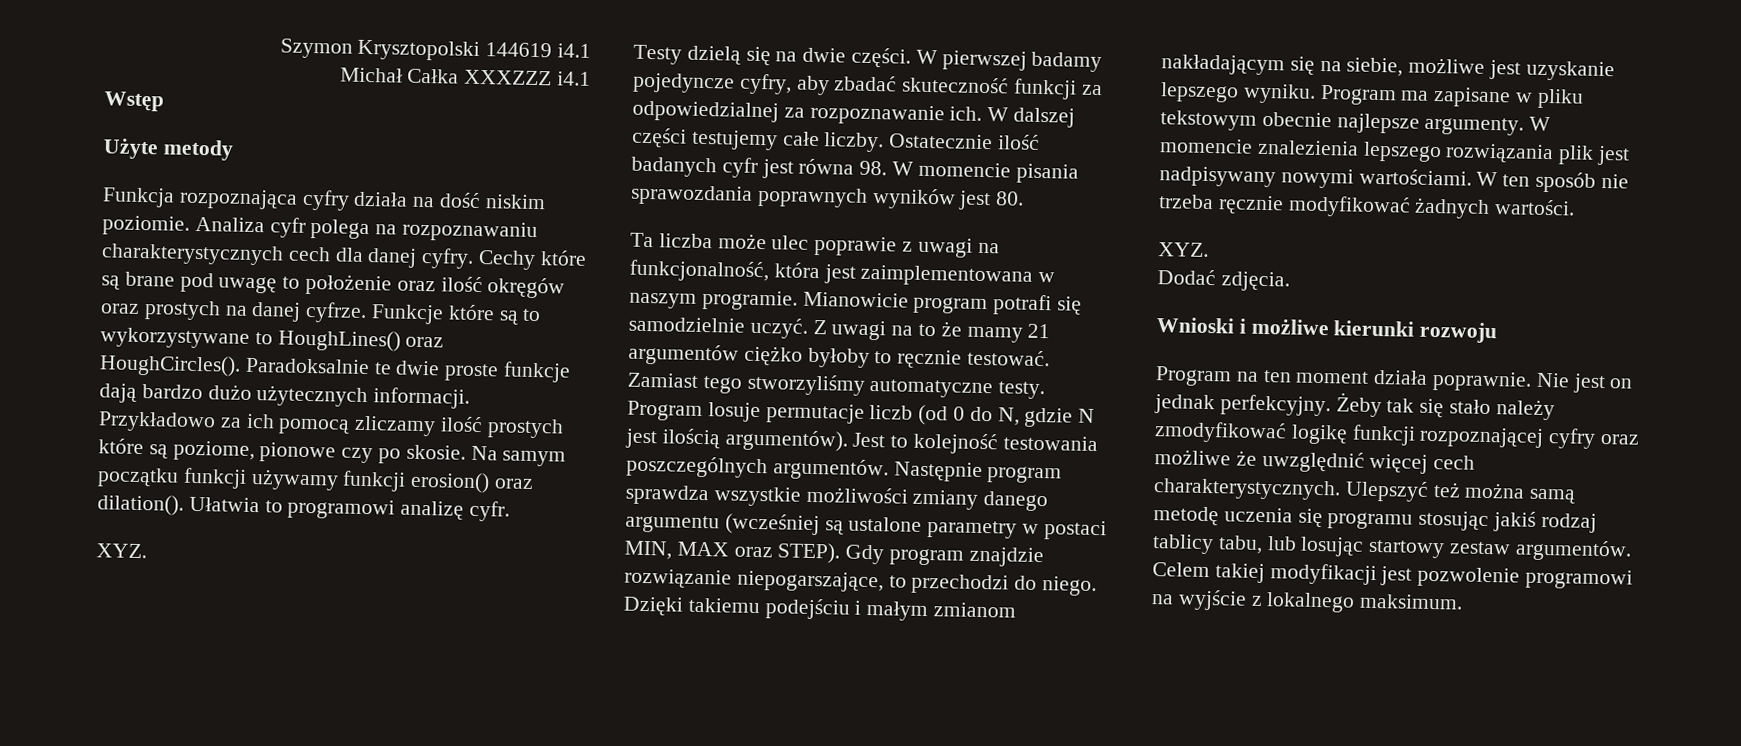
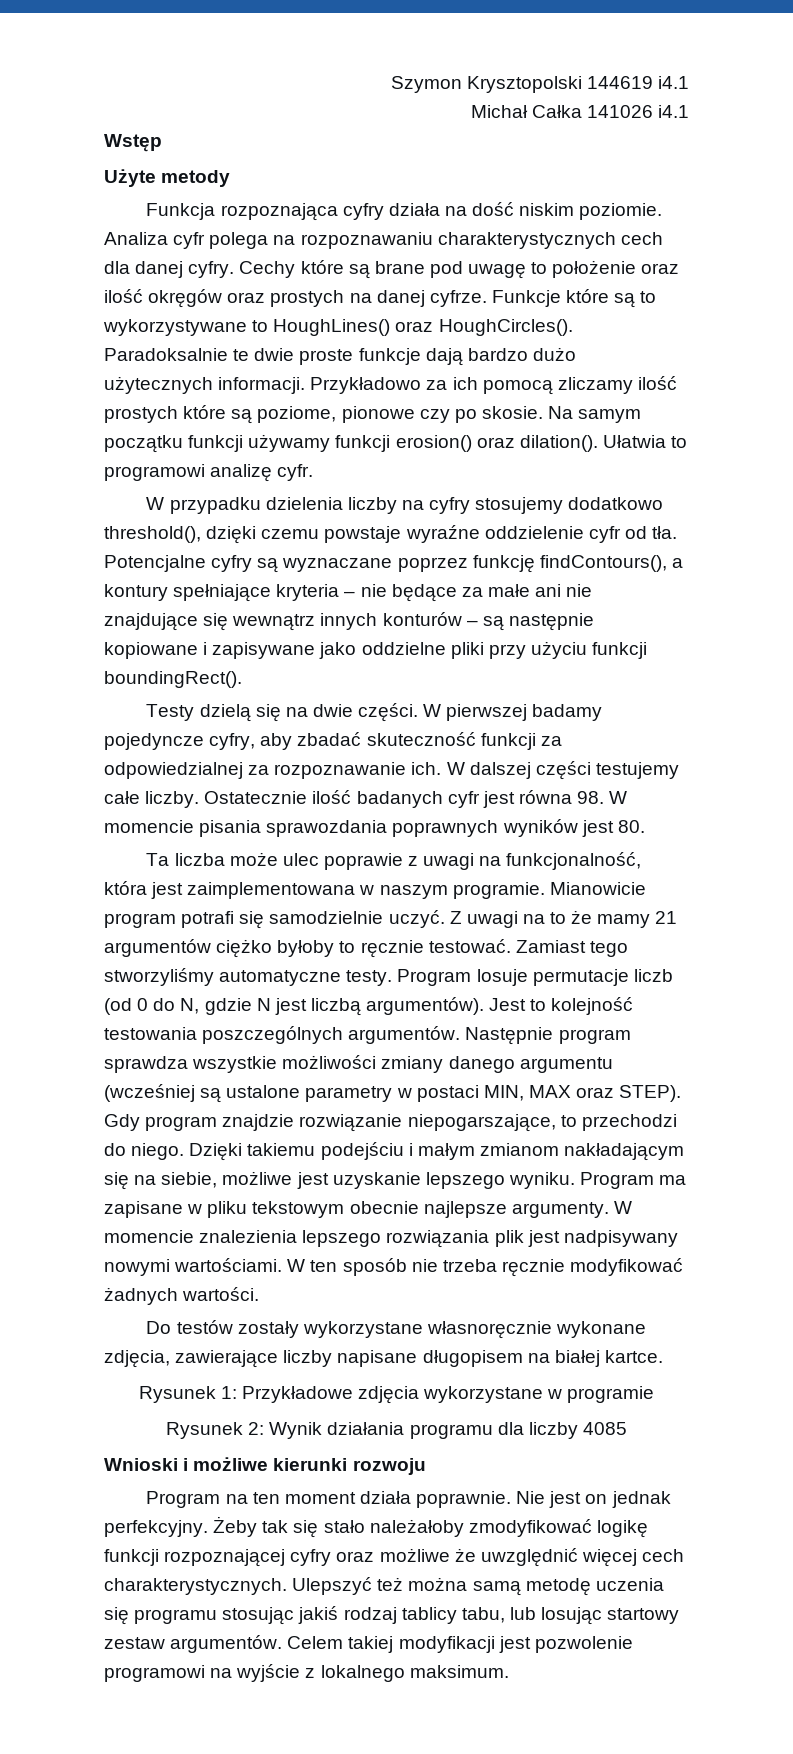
[464,69,553,86] XXXZZZ -> [586,105,653,118] 141026
[96,543,147,559] XYZ. -> [146,497,664,514] [104,525,678,544] [104,555,683,573] [104,584,593,602] [104,612,594,631] [104,641,648,659] [104,671,242,688] W przypadku dzielenia liczby na cyfry stosujemy dodatkowo threshold(), dzięki czemu powstaje wyraźne oddzielenie cyfr od tła. Potencjalne cyfry są wyznaczane poprzez funkcję findContours(), a kontury spełniające kryteria – nie będące za małe ani nie znajdujące się wewnątrz innych konturów – są następnie kopiowane i zapisywane jako oddzielne pliki przy użyciu funkcji boundingRect().
[661,428,720,449] ilością -> [310,998,361,1016] liczbą
[1158,242,1209,257] [1157,269,1290,292] XYZ. // Dodać zdjęcia. -> [146,1320,647,1339] [104,1350,663,1368] [138,1386,655,1404] [166,1422,627,1439] Do testów zostały wykorzystane własnoręcznie wykonane zdjęcia, zawierające liczby napisane długopisem na białej kartce. // Rysunek 1: Przykładowe zdjęcia wykorzystane w programie // Rysunek 2: Wynik działania programu dla liczby 4085
[1495,399,1555,421] należy -> [369,1519,464,1537] należałoby

